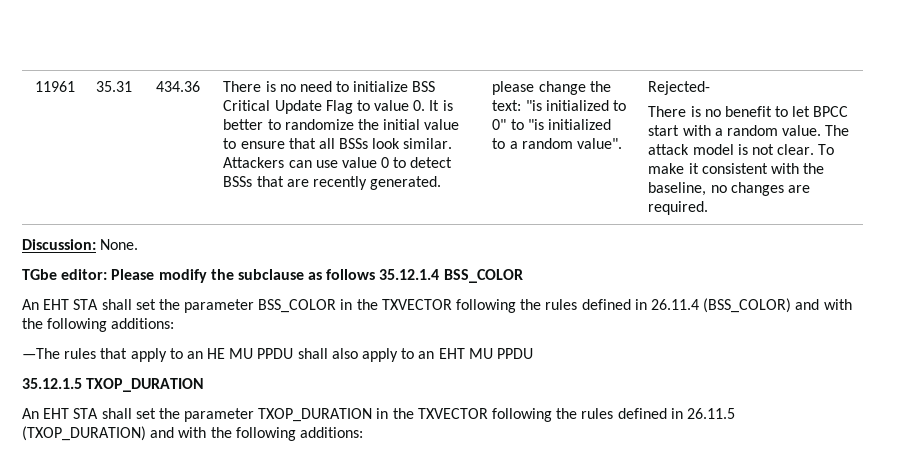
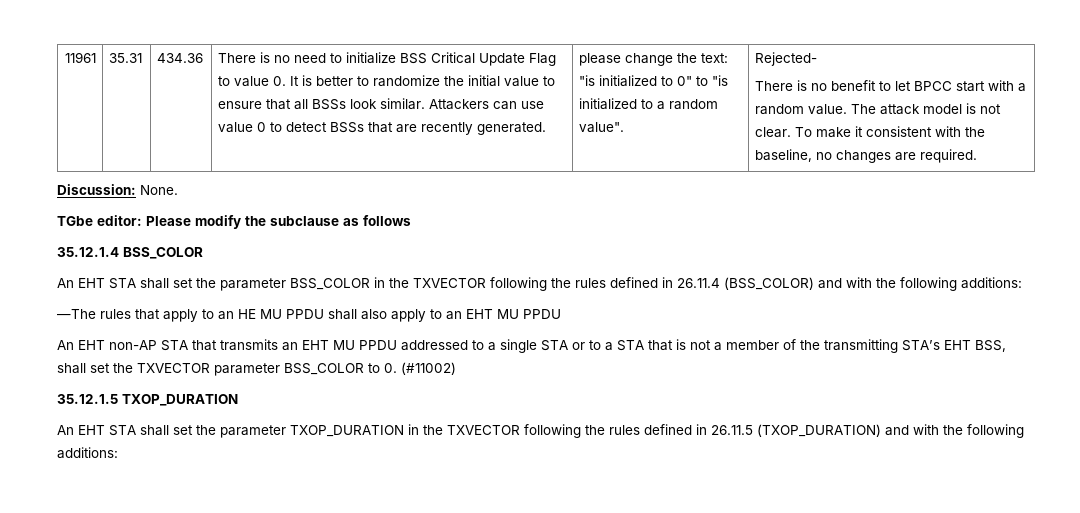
(376, 274) none -> (411, 220) //
(533, 353) none -> [57,339,1006,353] [57,362,456,376] // An EHT non-AP STA that transmits an EHT MU PPDU addressed to a single STA or to a STA that is not a member of the transmitting STA’s EHT BSS, shall set the TXVECTOR parameter BSS_COLOR to 0. (#11002)

